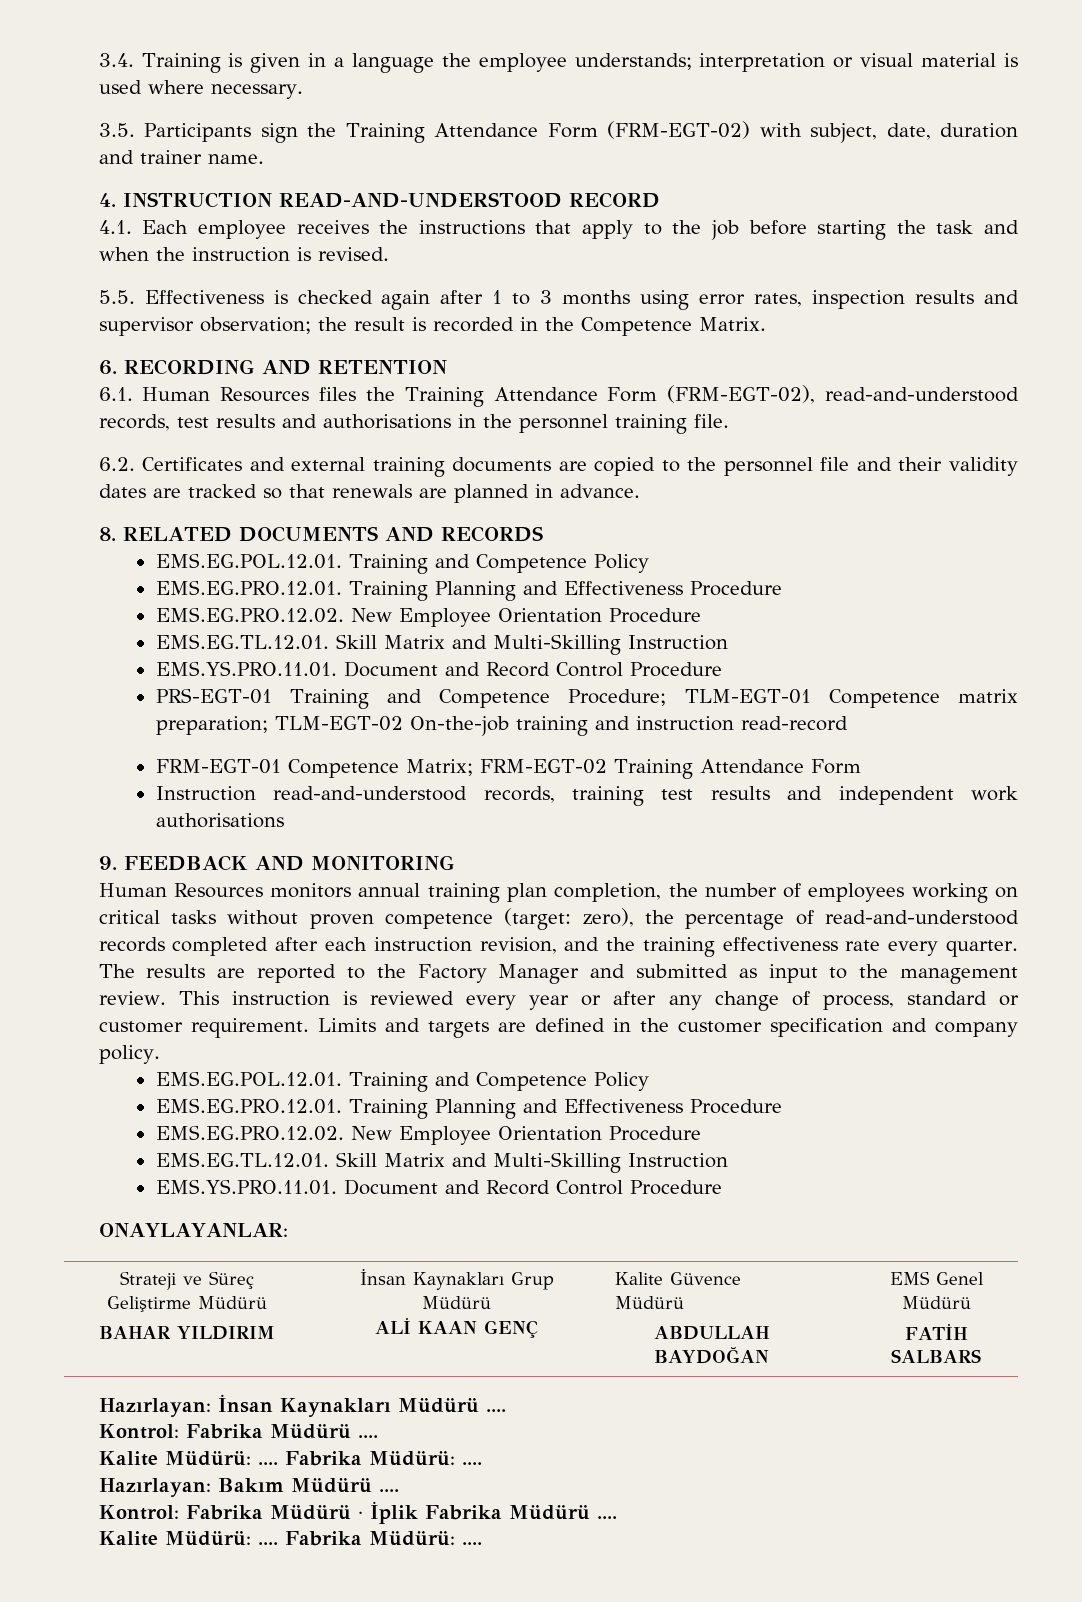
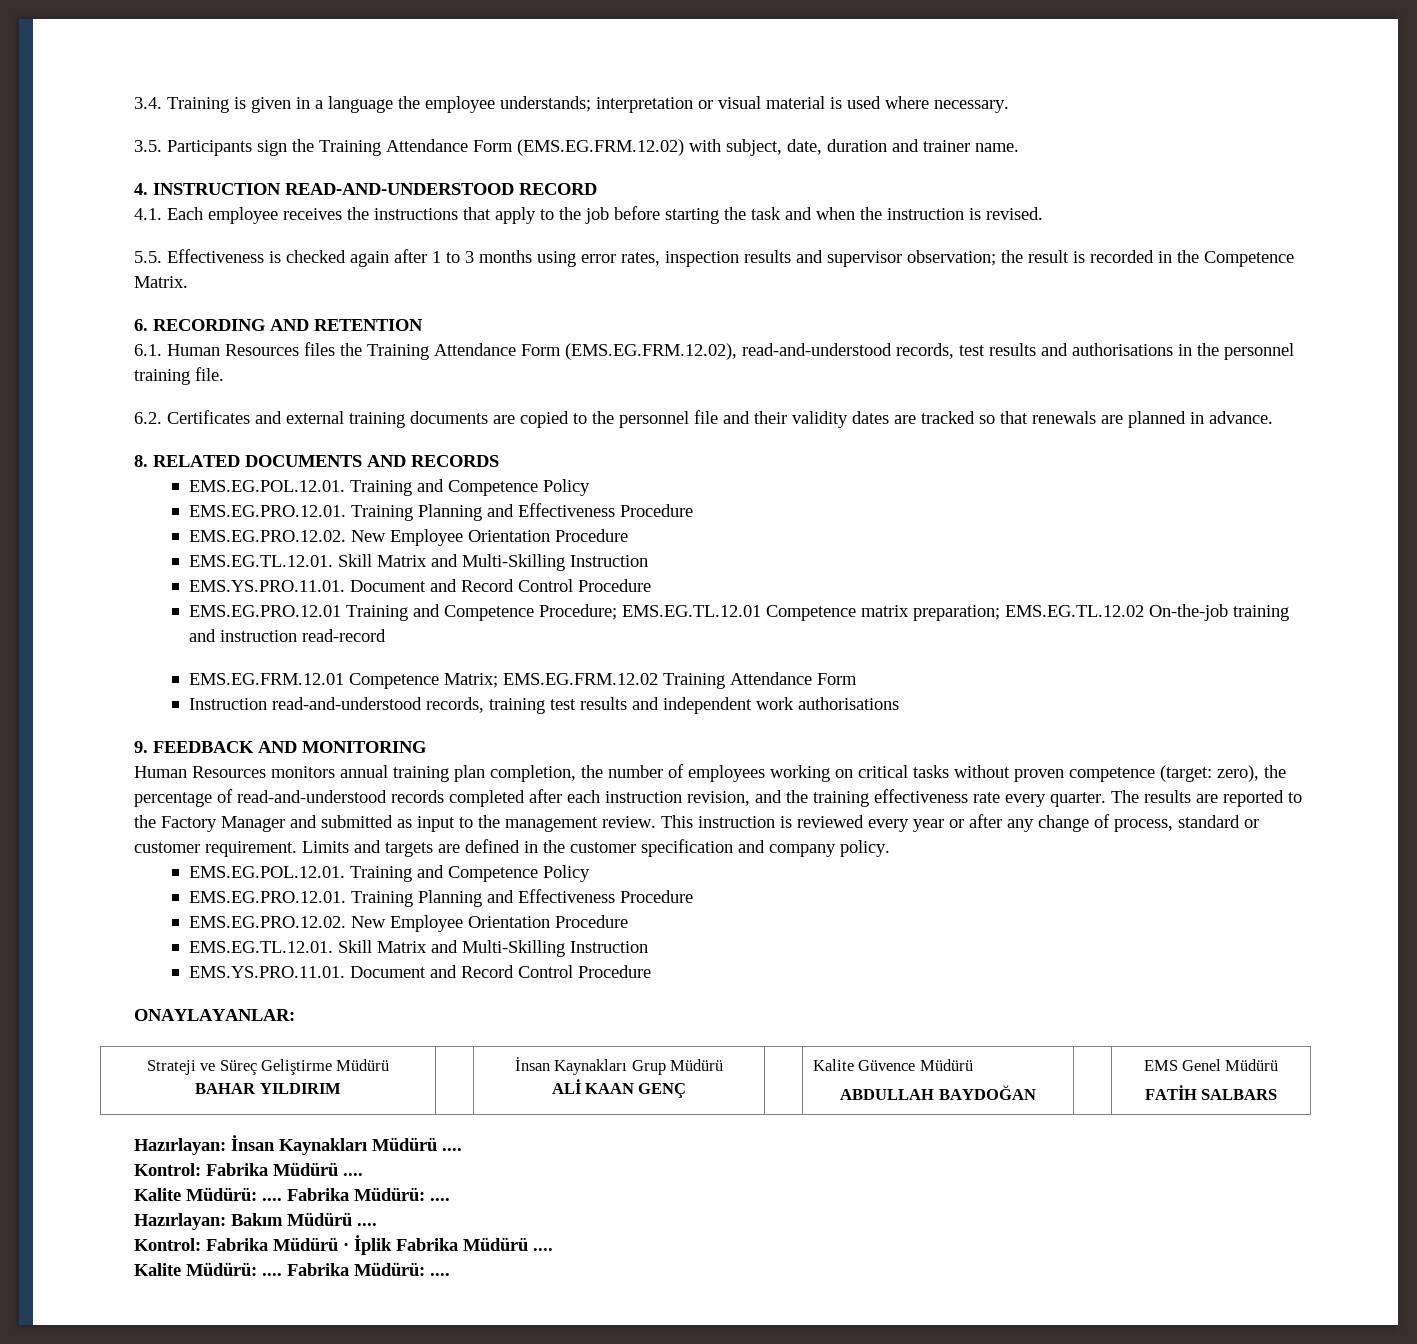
[607,121,751,139] (FRM-EGT-02) -> [517,139,685,156] (EMS.EG.FRM.12.02)
[667,385,816,404] (FRM-EGT-02), -> [565,343,738,360] (EMS.EG.FRM.12.02),
[155,688,272,704] PRS-EGT-01 -> [188,605,341,617] EMS.EG.PRO.12.01
[684,689,811,704] TLM-EGT-01 -> [621,605,761,617] EMS.EG.TL.12.01
[274,716,403,731] TLM-EGT-02 -> [1004,605,1144,617] EMS.EG.TL.12.02
[155,759,281,774] FRM-EGT-01 -> [188,673,344,685] EMS.EG.FRM.12.01
[479,759,607,774] FRM-EGT-02 -> [502,673,658,685] EMS.EG.FRM.12.02

